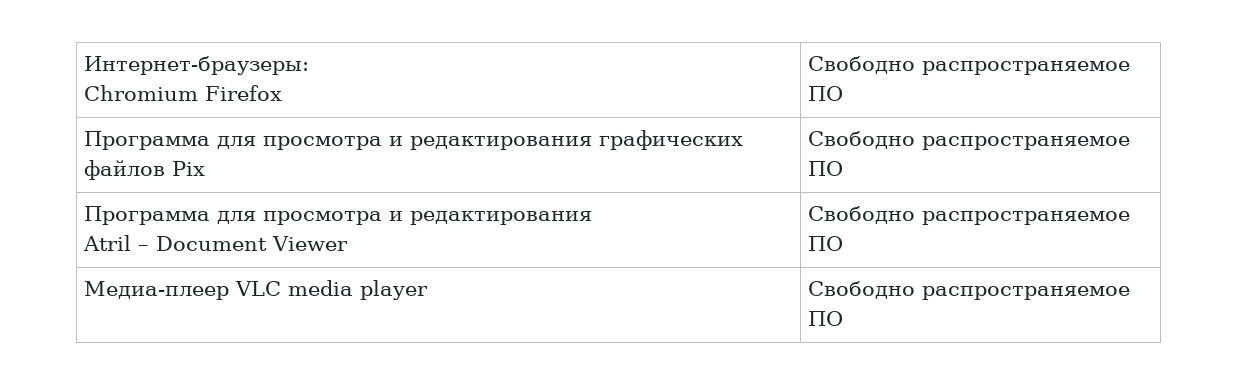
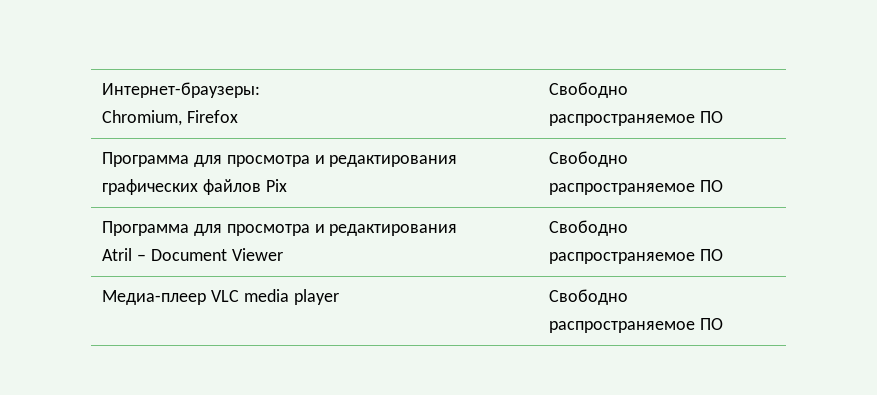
[84,85,199,101] Chromium -> [102,110,183,126] Chromium,

